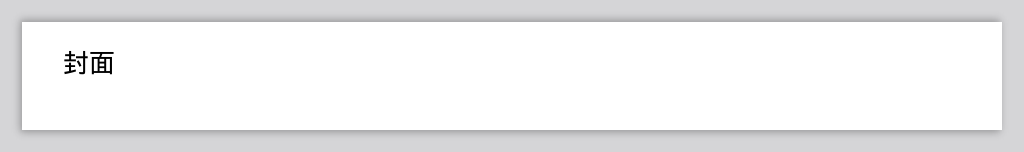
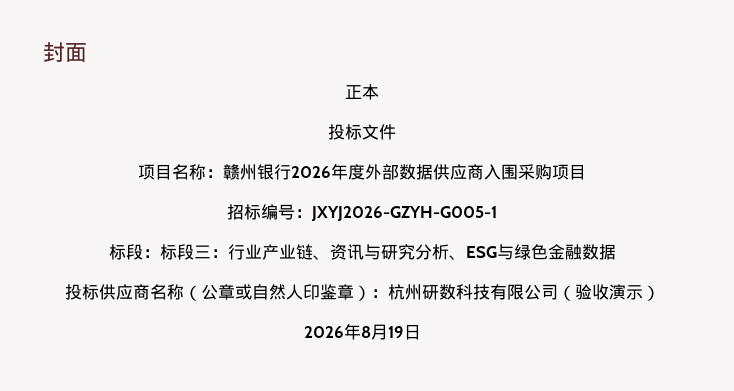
(115, 63) none -> [345,84,379,100] [328,124,396,140] [138,163,586,180] [227,204,497,221] [108,244,616,260] [64,284,660,301] [303,323,421,340] // 正本 // 投标文件 // 项目名称：赣州银行2026年度外部数据供应商入围采购项目 // 招标编号：JXYJ2026-GZYH-G005-1 // 标段：标段三：行业产业链、资讯与研究分析、ESG与绿色金融数据 // 投标供应商名称（公章或自然人印鉴章）：杭州研数科技有限公司（验收演示） // 2026年8月19日

